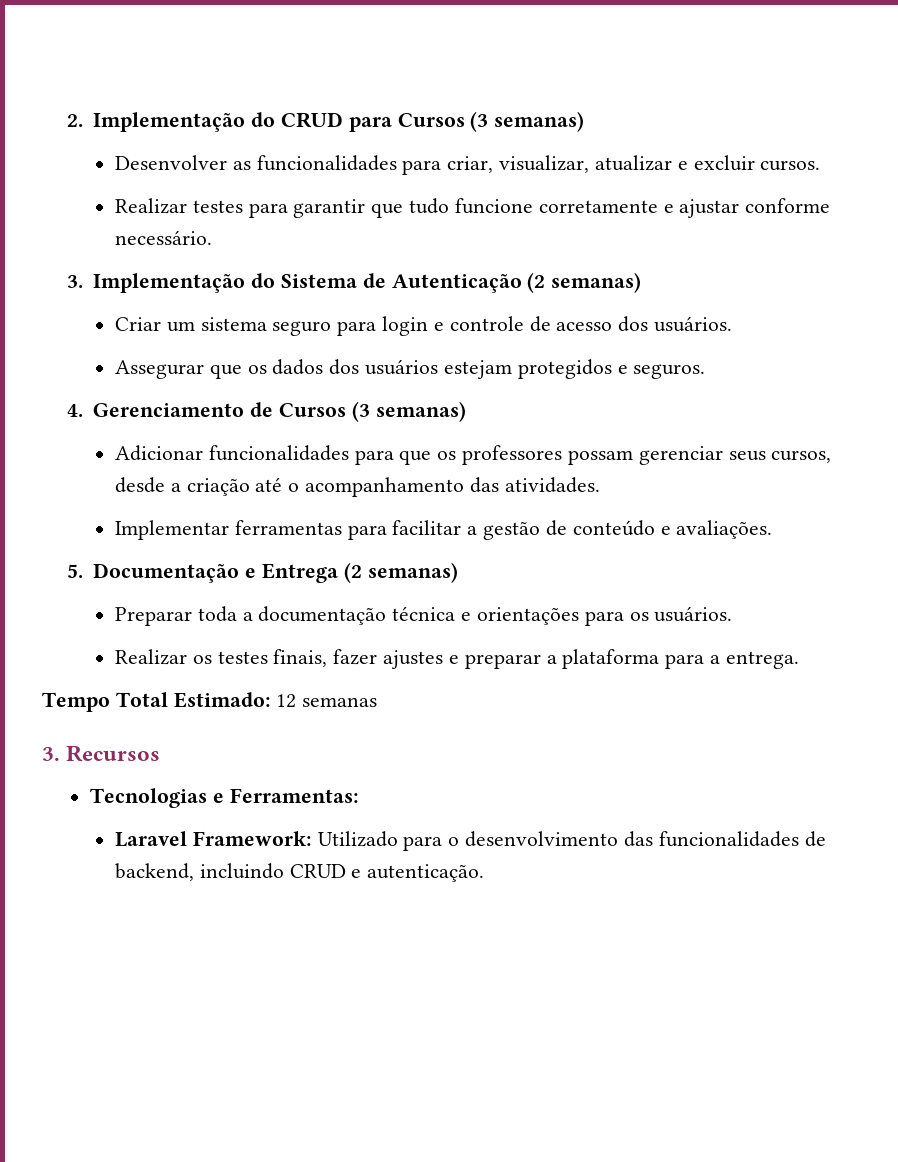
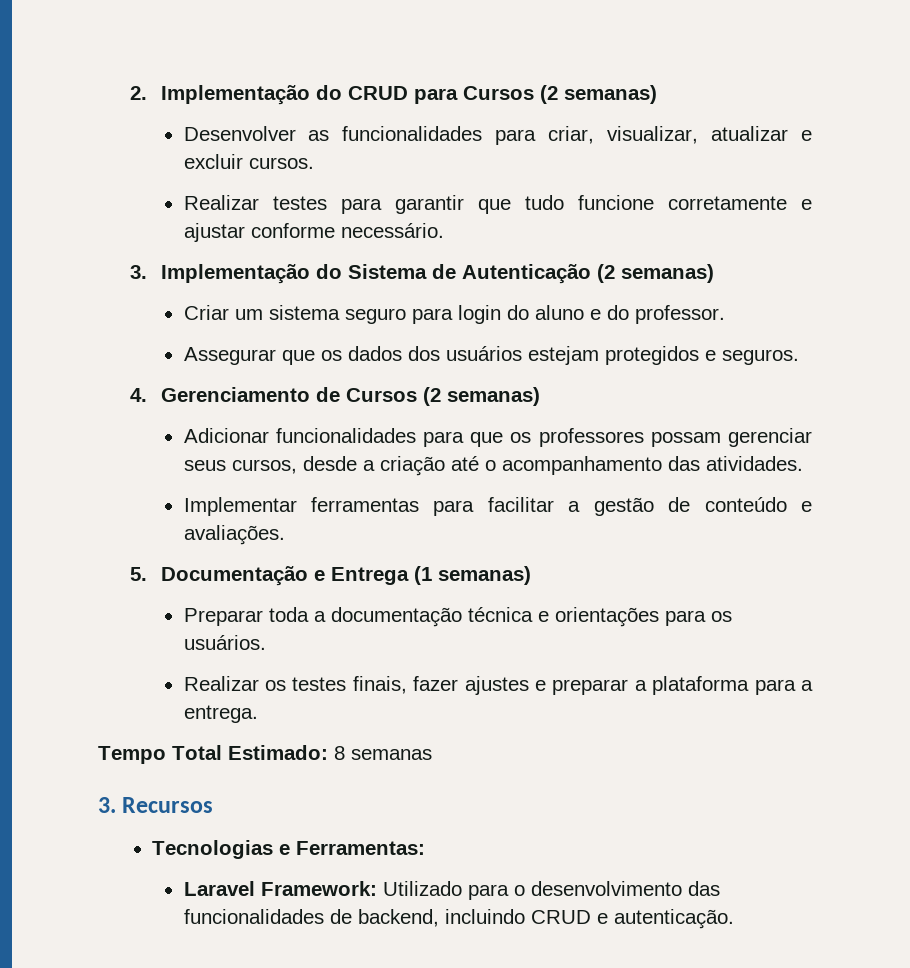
[470,111,489,132] (3 -> [539,85,558,104] (2
[433,316,732,332] e controle de acesso dos usuários. -> [506,305,725,324] do aluno e do professor.
[351,401,370,422] (3 -> [422,387,441,406] (2
[343,562,362,583] (2 -> [413,566,432,585] (1
[276,694,297,708] 12 -> [334,746,345,760] 8

